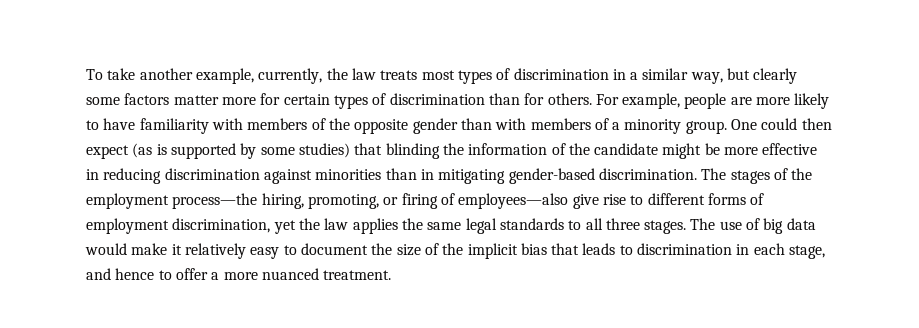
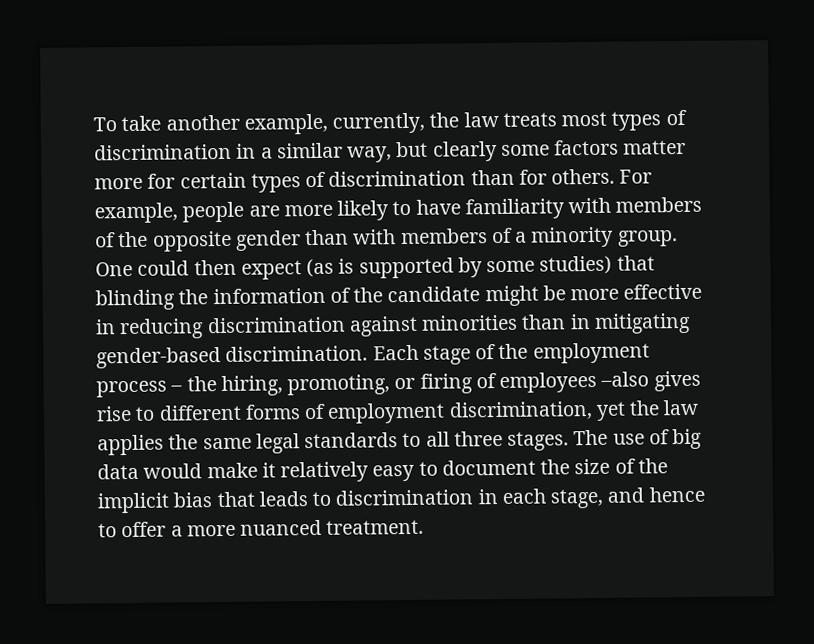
[701,168,770,184] The stages -> [372,344,471,365] Each stage
[172,193,258,209] process—the -> [96,376,217,398] process – the
[458,193,599,209] employees—also give -> [499,370,701,394] employees –also gives

